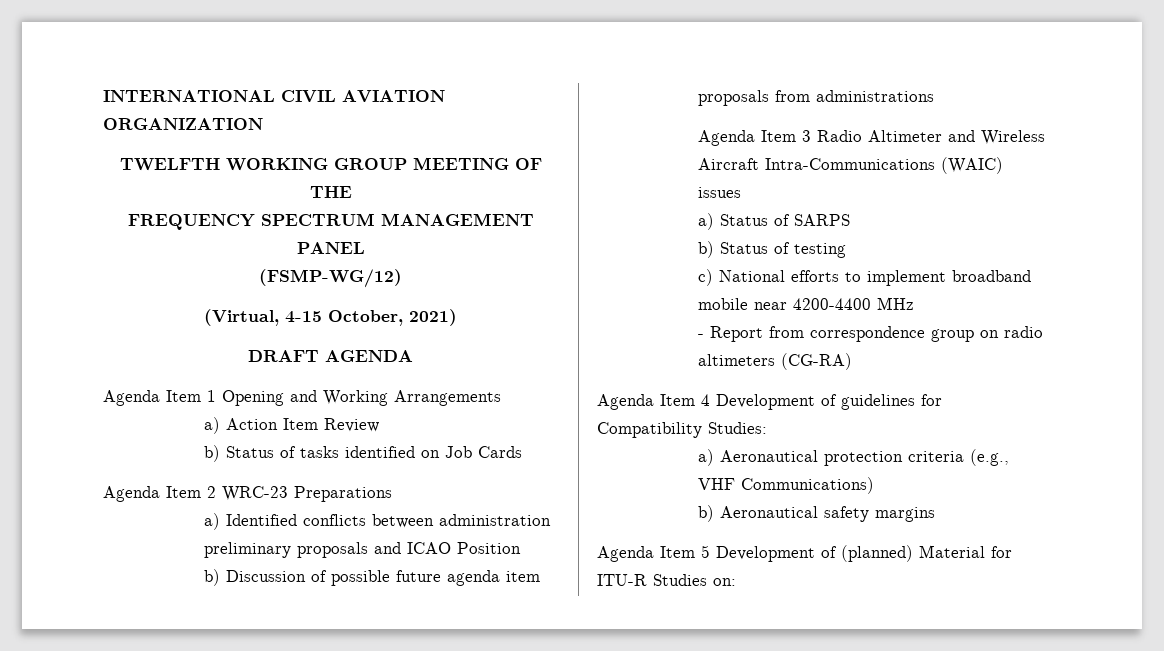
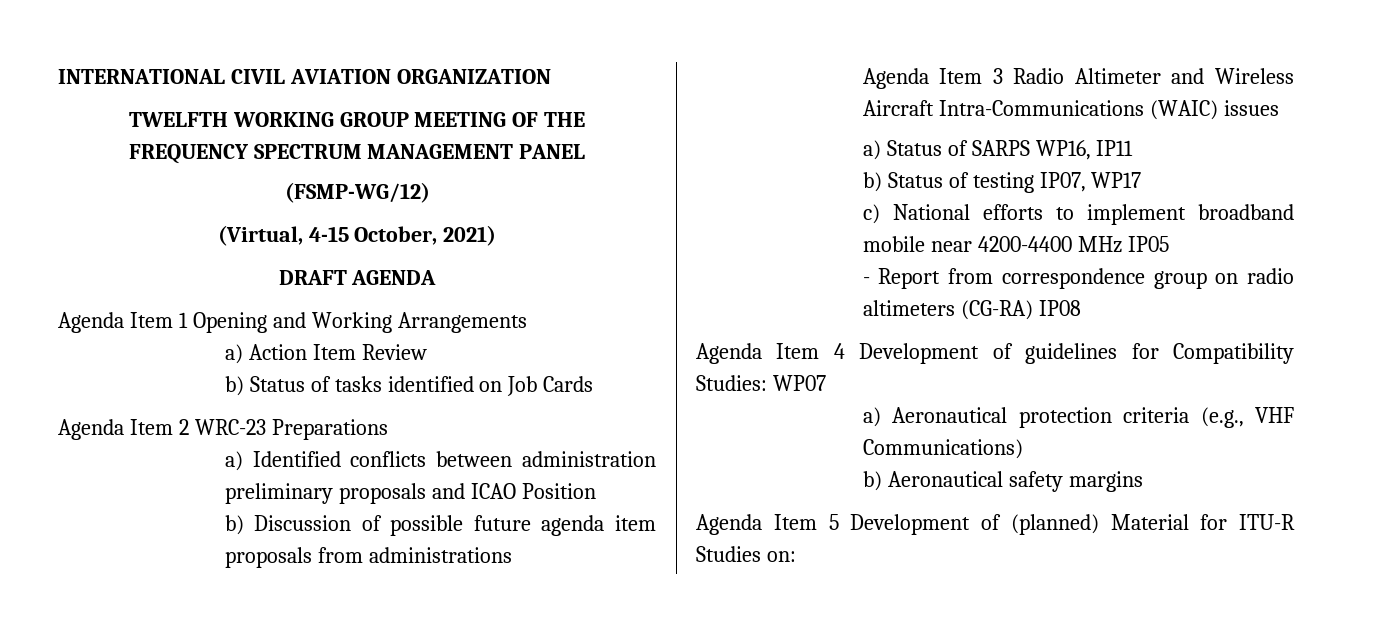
(851, 220) none -> [1035,140,1134,160] WP16, IP11
(847, 250) none -> [1039,172,1142,192] IP07, WP17
(915, 303) none -> [1127,236,1169,252] IP05
(853, 361) none -> [1038,300,1081,316] IP08
(767, 428) none -> [772,375,826,391] WP07

